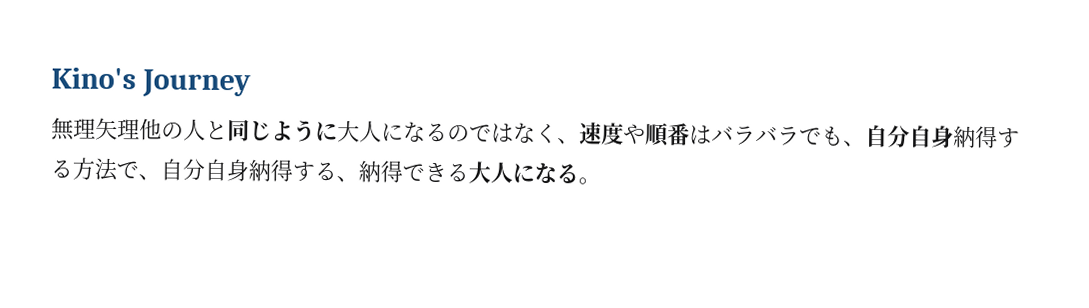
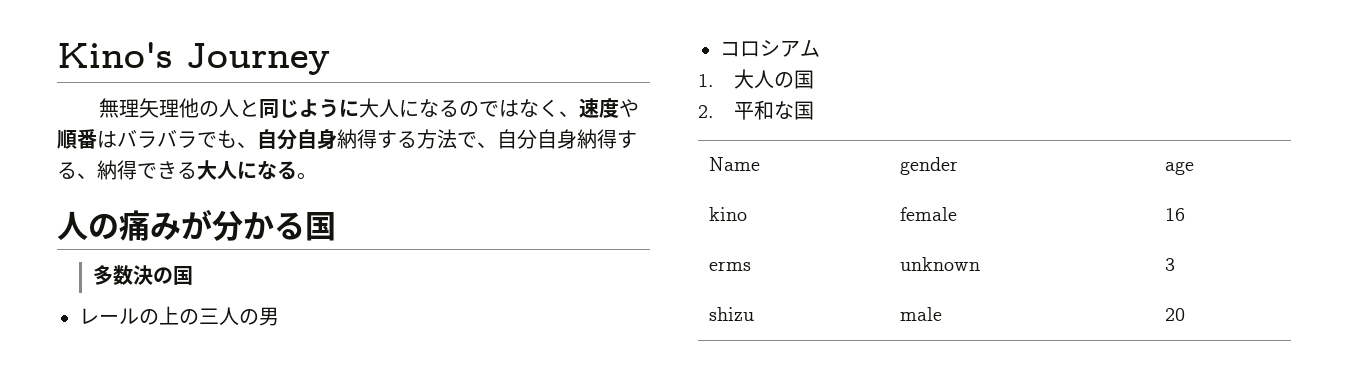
(601, 181) none -> [57,209,336,241] [93,265,194,285] [79,306,279,326] [720,39,820,57] [698,69,815,89] [698,100,815,120] [709,157,761,171] [900,157,959,175] [1165,161,1195,175] [709,207,748,221] [900,207,958,221] [1165,208,1186,221] [709,261,752,271] [900,257,981,271] [1165,258,1176,271] [709,307,755,322] [900,307,943,321] [1165,308,1186,321] // 人の痛みが分かる国 // 多数決の国 // レールの上の三人の男 // コロシアム // 1.大人の国 // 2.平和な国 // Name | gender | age // kino | female | 16 // erms | unknown | 3 // shizu | male | 20

